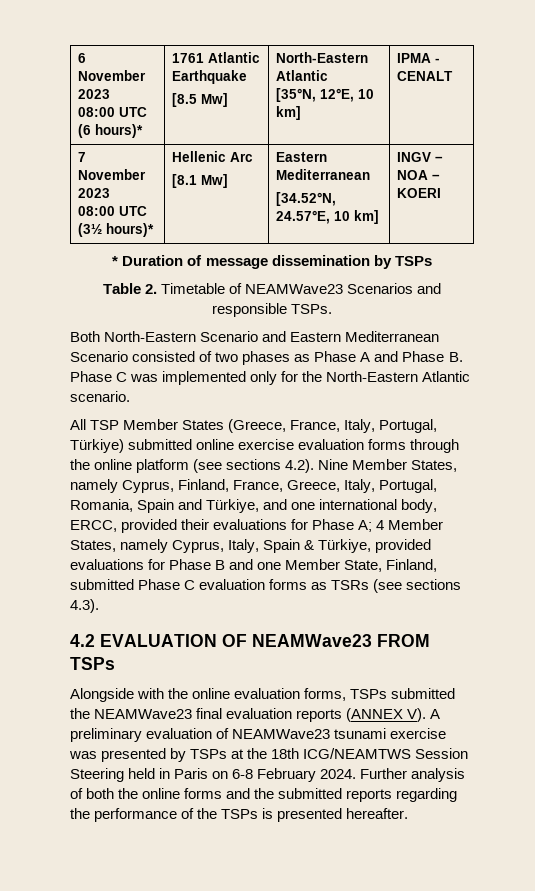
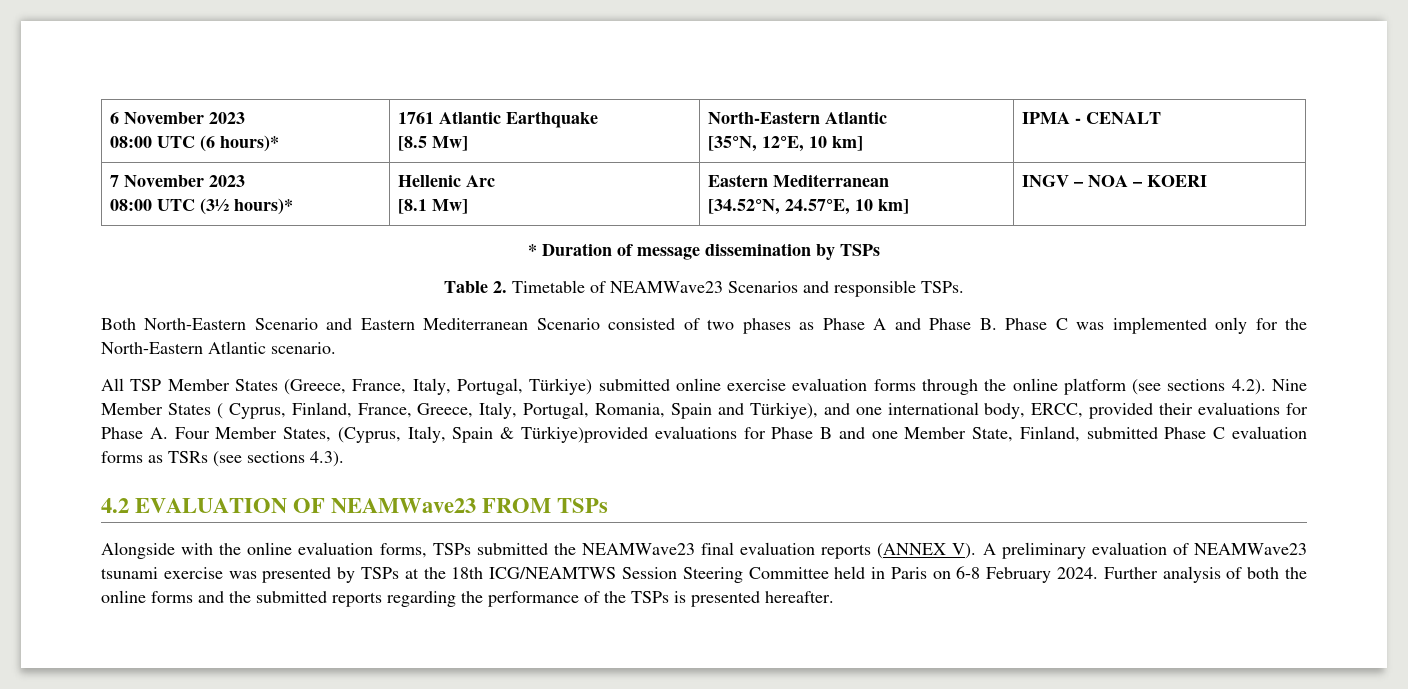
[411,460,458,472] [70,479,118,493] States, namely -> [167,403,223,419] States (
[206,499,260,513] Türkiye, -> [749,402,818,419] Türkiye),
[358,519,444,532] [70,539,225,553] A; 4 Member States, namely Cyprus, -> [149,427,401,443] A. Four Member States, (Cyprus,
[318,539,432,553] Türkiye, provided -> [520,426,648,443] Türkiye)provided
(124, 775) none -> [748,567,829,579] Committee

